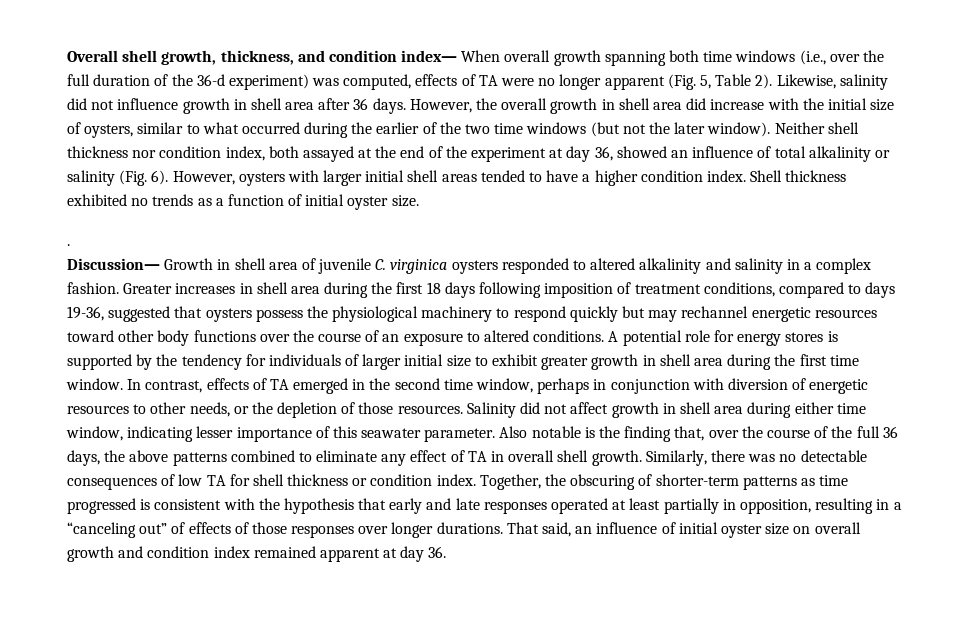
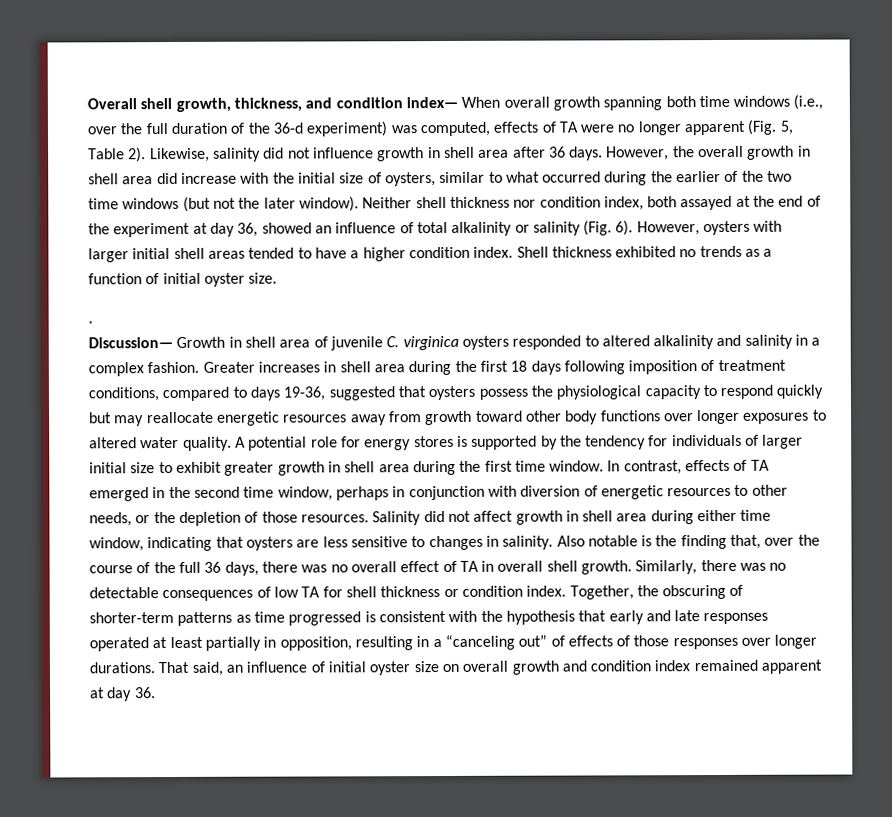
[421,306,493,322] machinery -> [644,385,701,400] capacity
[681,306,877,322] rechannel energetic resources -> [146,410,473,426] reallocate energetic resources away from growth
[292,330,605,346] the course of an exposure to altered conditions. -> [697,409,827,425] [89,436,232,451] longer exposures to altered water quality.
[196,426,496,442] lesser importance of this seawater parameter. -> [215,535,554,551] that oysters are less sensitive to changes in salinity.
[104,450,407,466] the above patterns combined to eliminate any -> [261,561,397,573] there was no overall

